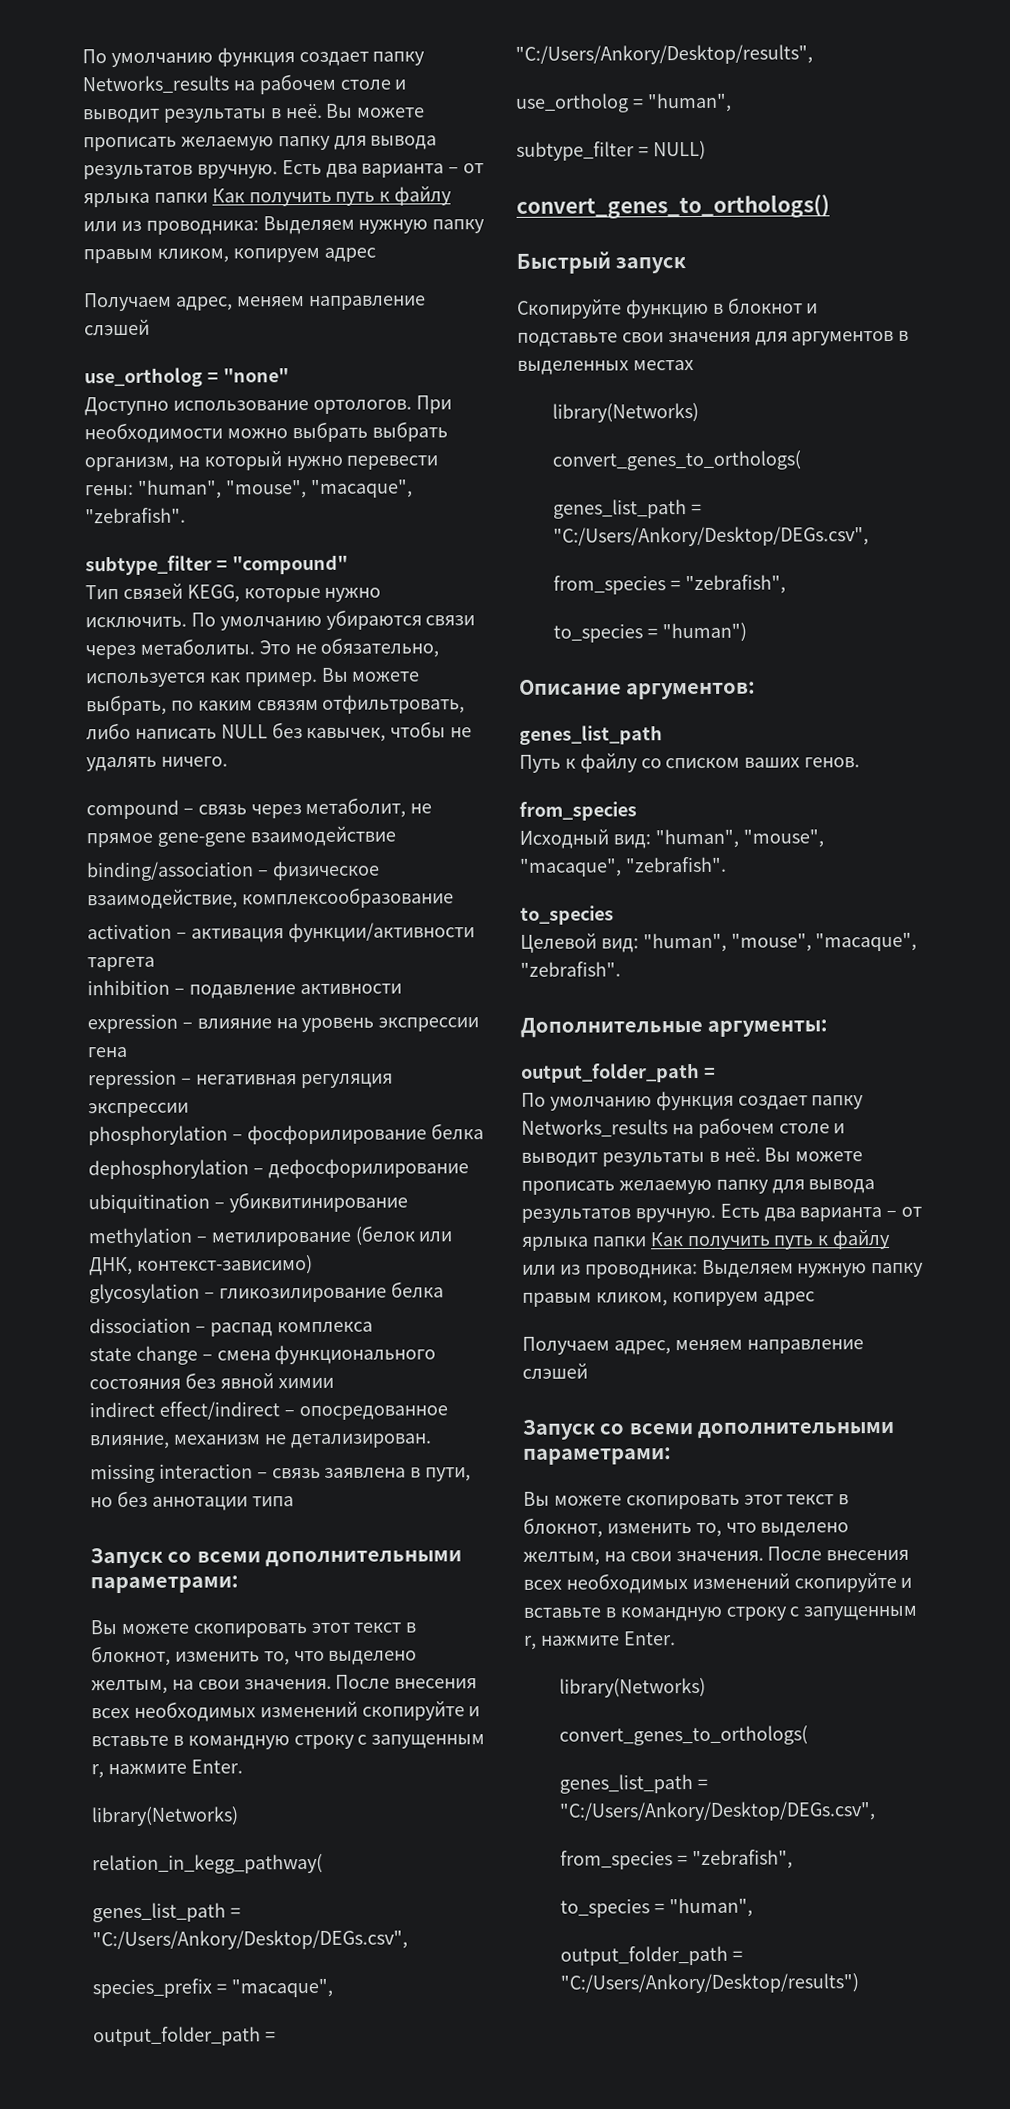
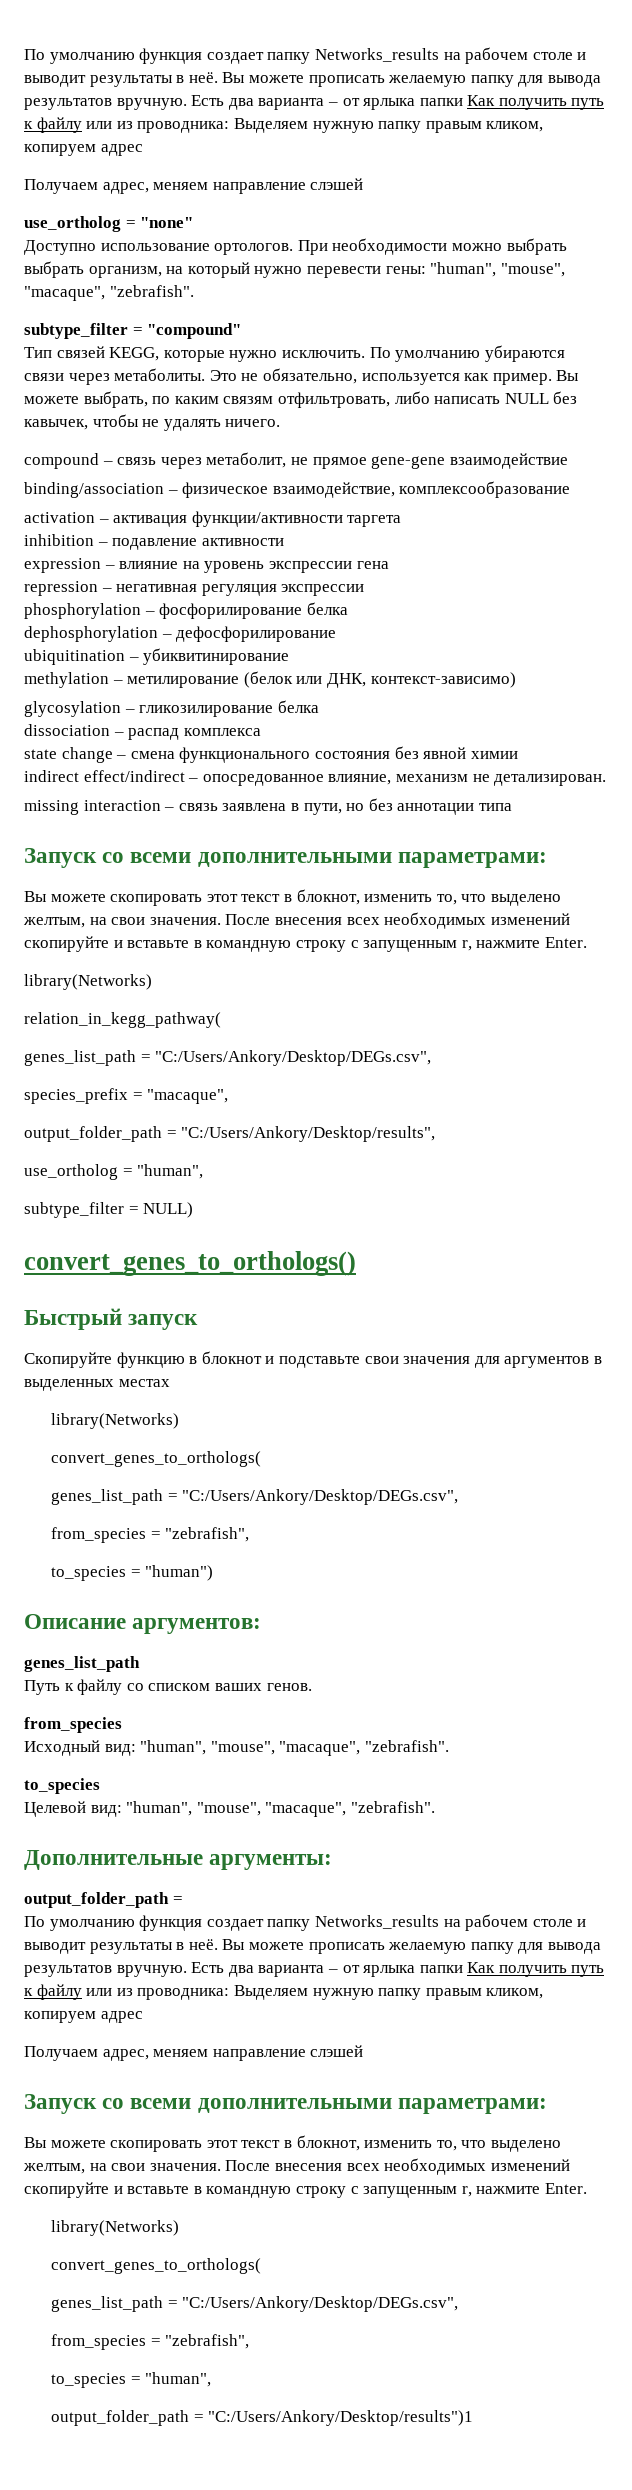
[560,1973,860,1994] "C:/Users/Ankory/Desktop/results") -> [208,2410,474,2426] "C:/Users/Ankory/Desktop/results")1

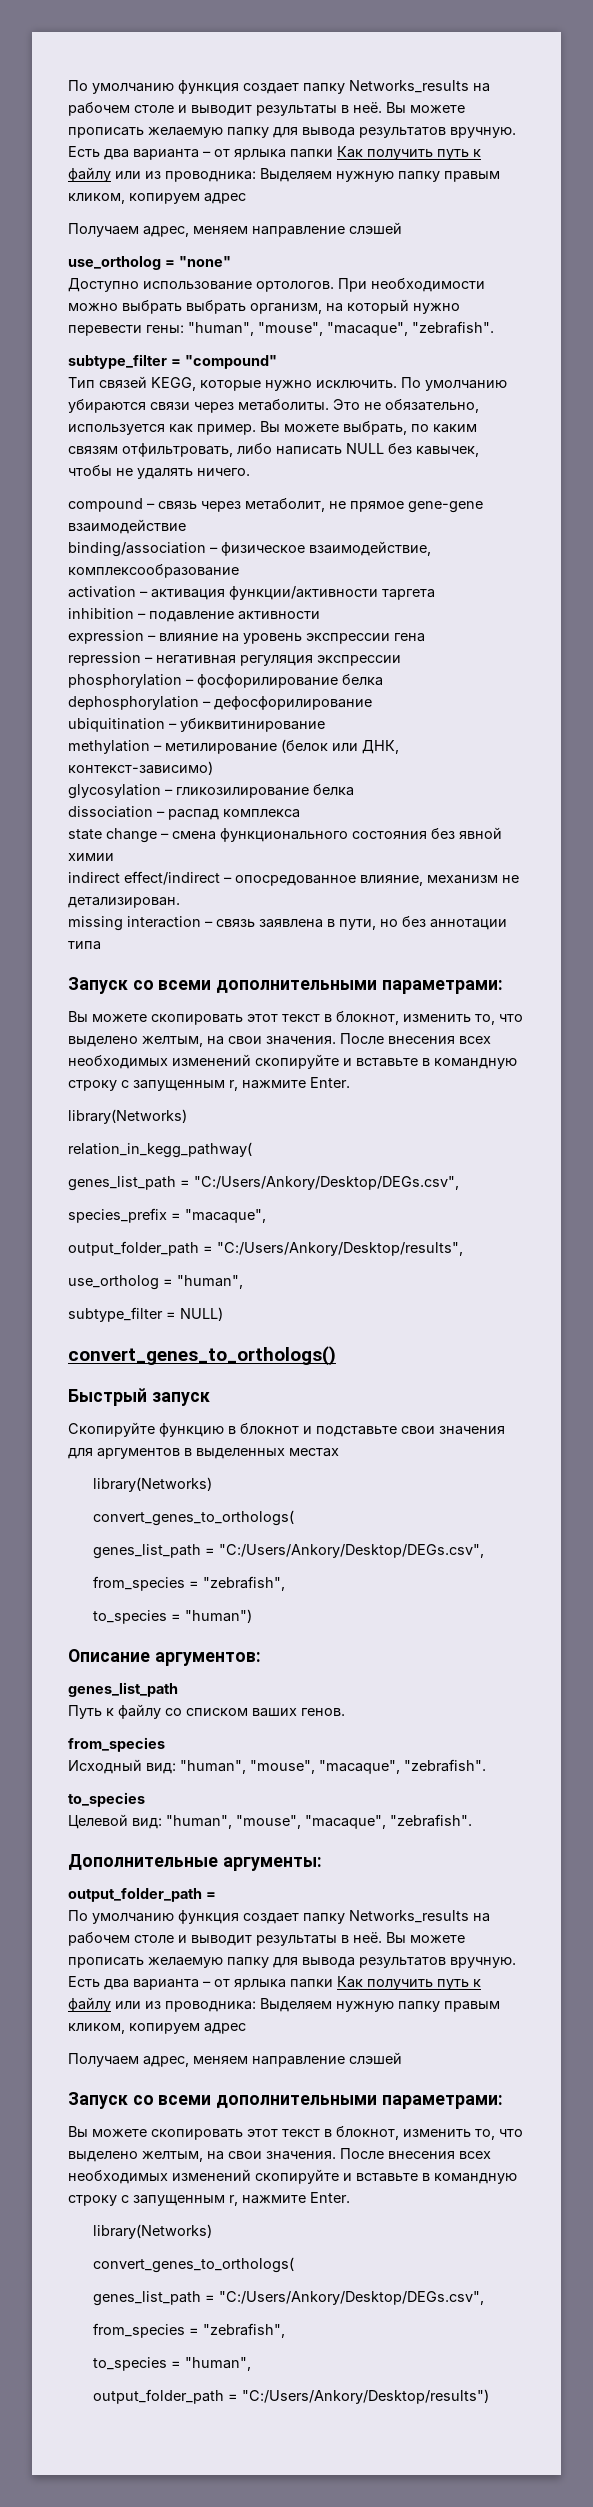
[208,2410,474,2426] "C:/Users/Ankory/Desktop/results")1 -> [241,2389,489,2404] "C:/Users/Ankory/Desktop/results")

